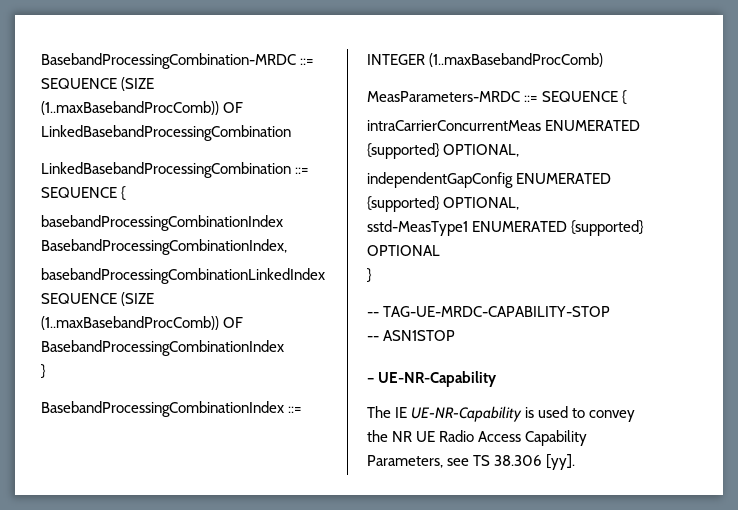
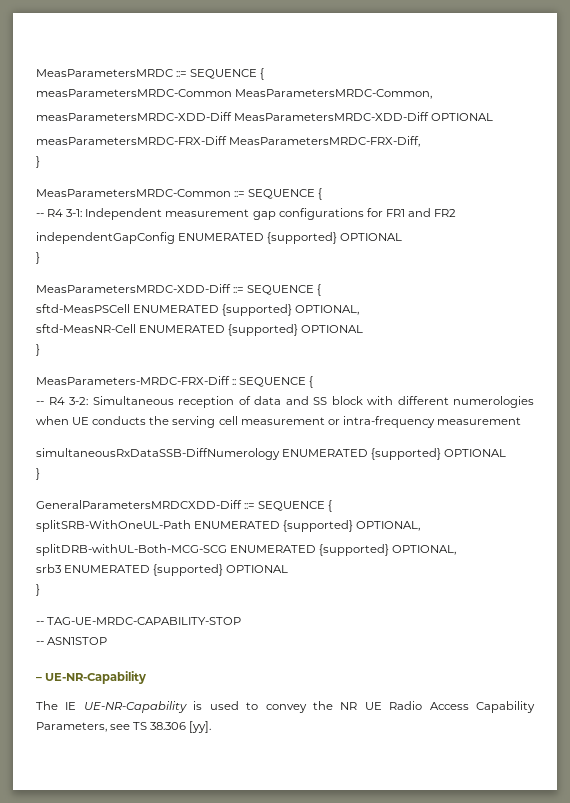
[41,53,315,69] [41,77,155,91] [41,101,244,115] [41,125,291,141] [41,162,310,178] [41,186,127,201] [41,215,283,231] [41,239,287,255] [41,268,325,284] [41,292,155,306] [41,316,244,330] [41,340,284,356] [41,364,46,379] [41,401,303,417] [367,53,604,67] [367,90,628,105] [367,120,641,131] [367,143,520,159] [367,172,612,188] [367,196,520,212] [367,220,468,236] BasebandProcessingCombination-MRDC ::= SEQUENCE (SIZE (1..maxBasebandProcComb)) OF LinkedBasebandProcessingCombination // LinkedBasebandProcessingCombination ::= SEQUENCE { // basebandProcessingCombinationIndex BasebandProcessingCombinationIndex, // basebandProcessingCombinationLinkedIndex SEQUENCE (SIZE (1..maxBasebandProcComb)) OF BasebandProcessingCombinationIndex // } // BasebandProcessingCombinationIndex ::= INTEGER (1..maxBasebandProcComb) // MeasParameters-MRDC ::= SEQUENCE { // intraCarrierConcurrentMeas ENUMERATED {supported} OPTIONAL, // independentGapConfig ENUMERATED {supported} OPTIONAL, // sstd-MeasType1 -> [36,68,265,80] [36,89,433,99] [36,112,494,121] [36,136,421,147] [36,156,40,168] [36,188,323,200] [36,208,457,220] [36,232,403,244] [36,252,40,264] [36,284,322,296] [36,304,360,316] [36,324,364,336] [36,344,40,356] [36,376,314,388] [36,396,534,408] [36,416,521,428] [36,448,507,460] [36,468,40,480] [36,500,333,512] [36,520,421,532] [36,544,457,556] [36,564,61,573] MeasParametersMRDC ::= SEQUENCE { // measParametersMRDC-Common MeasParametersMRDC-Common, // measParametersMRDC-XDD-Diff MeasParametersMRDC-XDD-Diff OPTIONAL // measParametersMRDC-FRX-Diff MeasParametersMRDC-FRX-Diff, // } // MeasParametersMRDC-Common ::= SEQUENCE { // -- R4 3-1: Independent measurement gap configurations for FR1 and FR2 // independentGapConfig ENUMERATED {supported} OPTIONAL // } // MeasParametersMRDC-XDD-Diff ::= SEQUENCE { // sftd-MeasPSCell ENUMERATED {supported} OPTIONAL, // sftd-MeasNR-Cell ENUMERATED {supported} OPTIONAL // } // MeasParameters-MRDC-FRX-Diff :: SEQUENCE { // -- R4 3-2: Simultaneous reception of data and SS block with different numerologies when UE conducts the serving cell measurement or intra-frequency measurement // simultaneousRxDataSSB-DiffNumerology ENUMERATED {supported} OPTIONAL // } // GeneralParametersMRDCXDD-Diff ::= SEQUENCE { // splitSRB-WithOneUL-Path ENUMERATED {supported} OPTIONAL, // splitDRB-withUL-Both-MCG-SCG ENUMERATED {supported} OPTIONAL, // srb3

